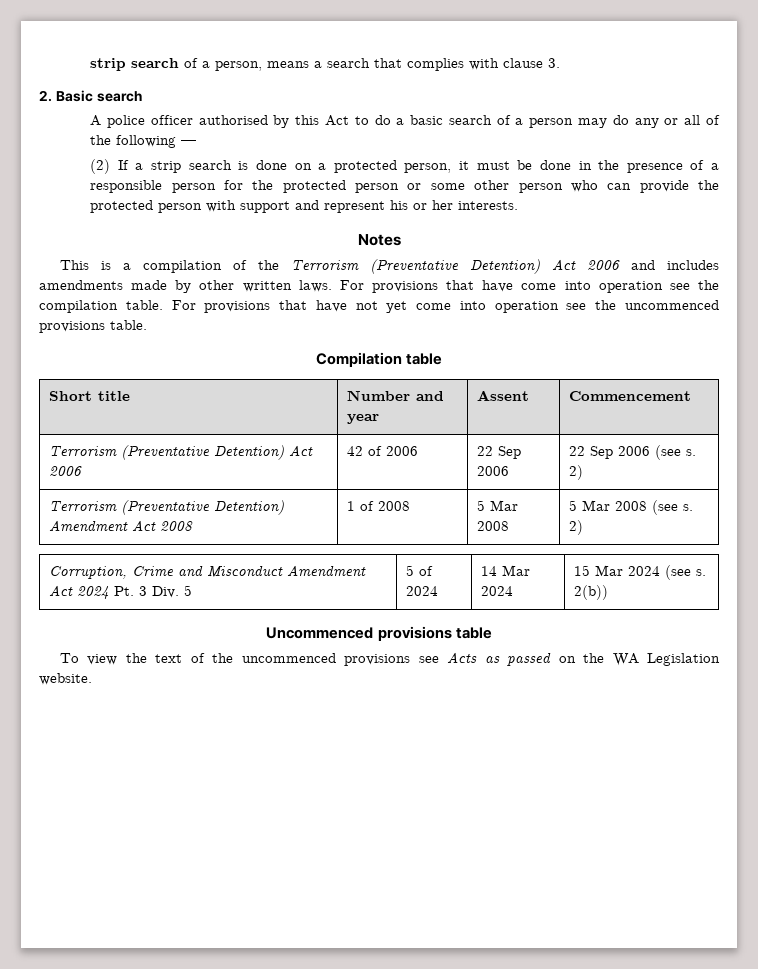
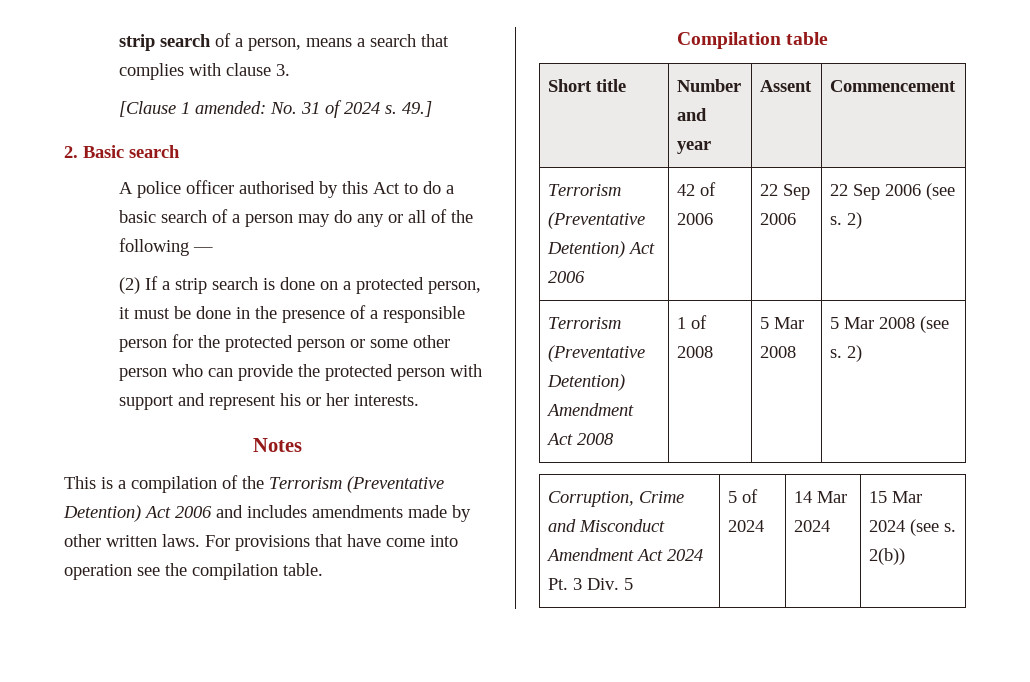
(561, 63) none -> [118,100,432,118] // [Clause 1 amended: No. 31 of 2024 s. 49.]
[171,300,719,313] [39,320,147,333] For provisions that have not yet come into operation see the uncommenced provisions table. -> (323, 569) none
[266,626,492,641] [59,652,720,666] [39,673,92,685] // Uncommenced provisions table // To view the text of the uncommenced provisions see Acts as passed on the WA Legislation website. -> (905, 556) none

